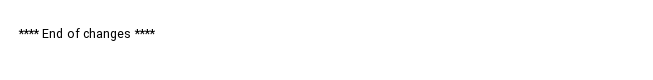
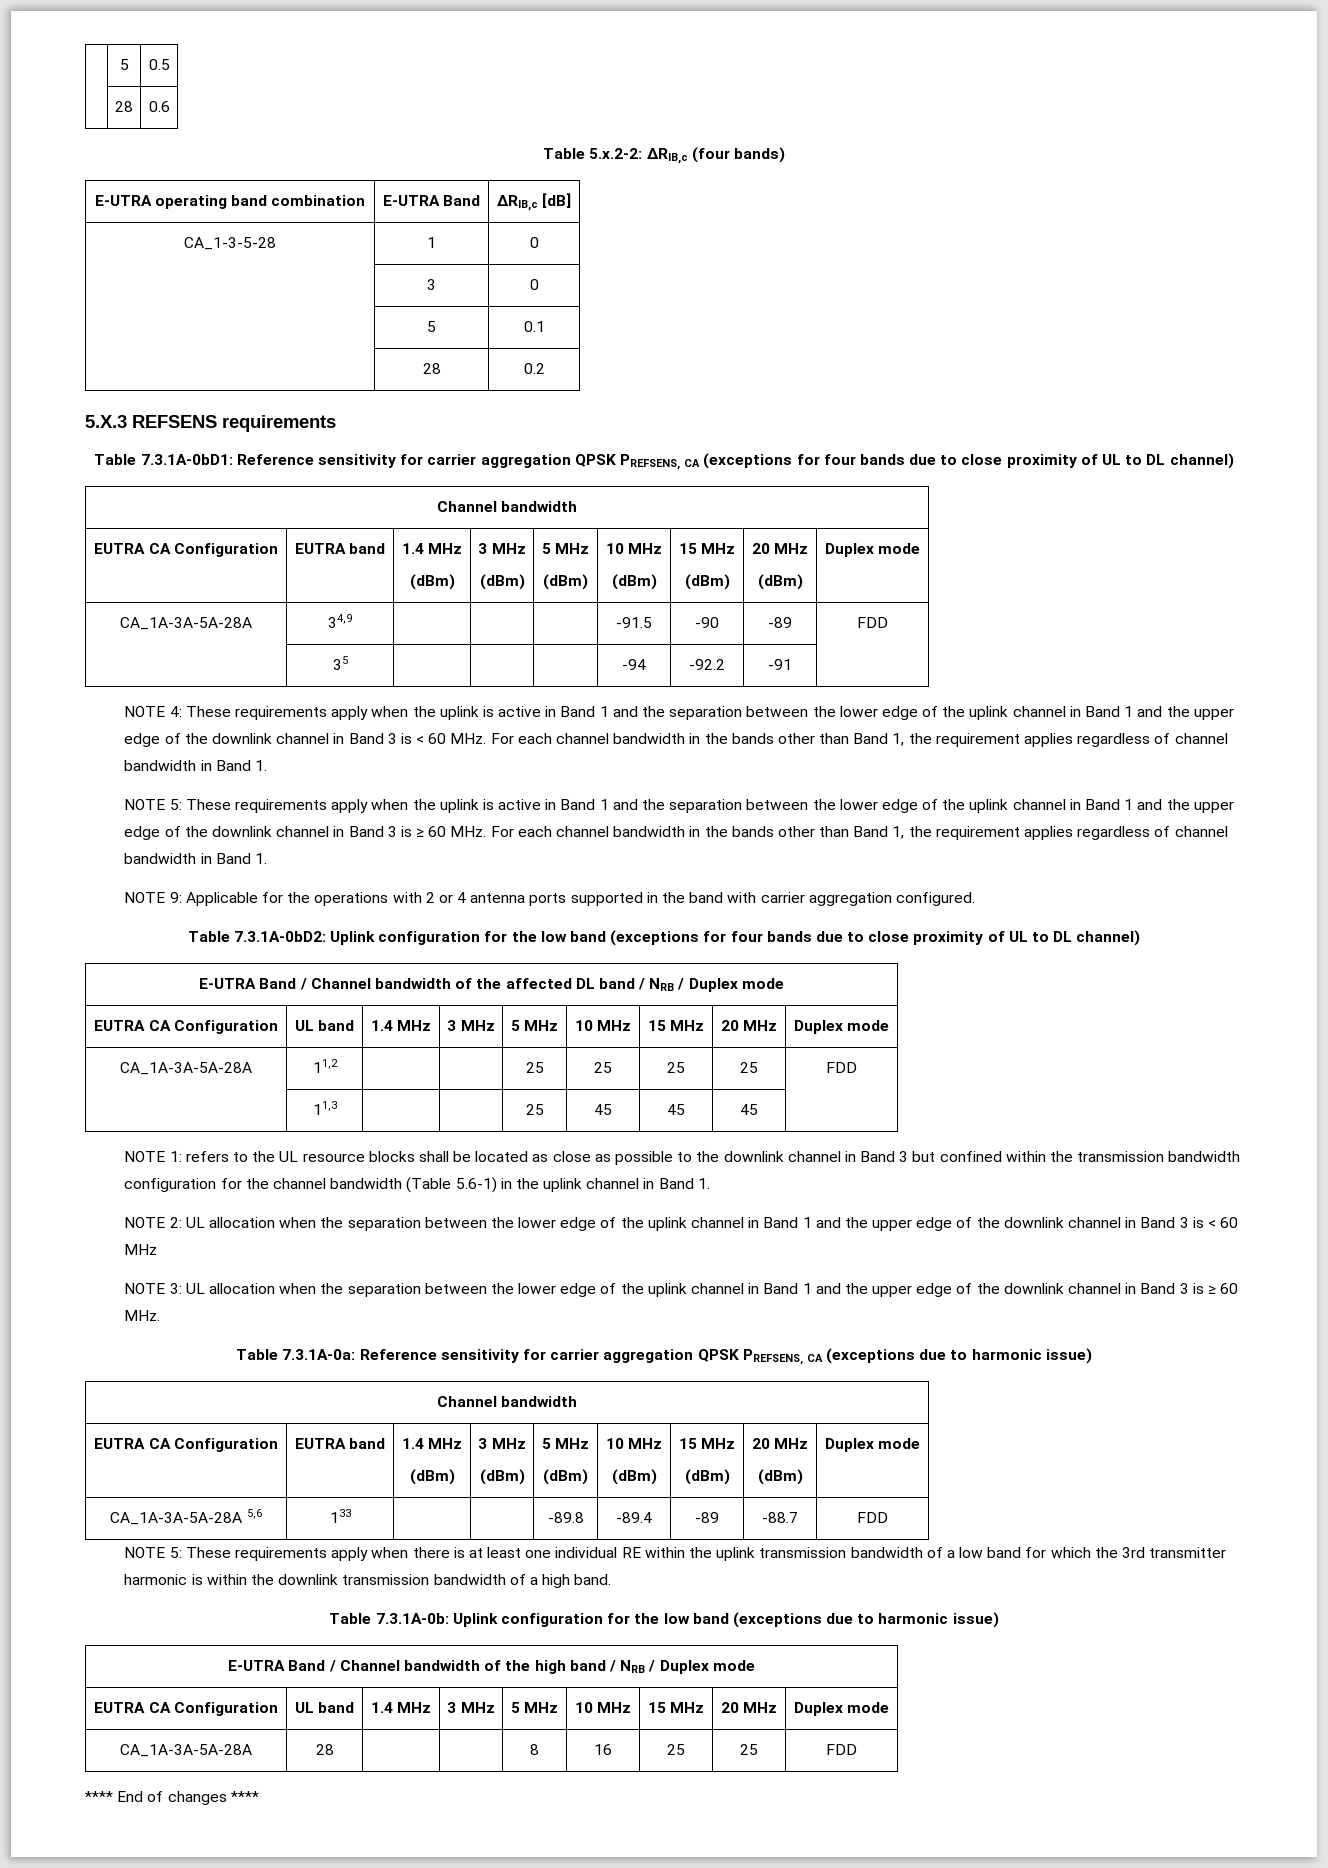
(18, 33) none -> [119,59,129,70] [148,59,170,70] [115,101,133,112] [148,101,170,112] [543,147,785,164] [94,195,366,209] [382,195,481,206] [496,193,572,211] [184,237,276,250] [427,237,436,248] [529,237,539,248] [427,279,436,290] [529,279,539,290] [427,321,436,332] [523,321,545,332] [422,363,441,374] [523,363,545,374] [85,415,336,432] [94,453,1234,470] [436,501,578,512] [94,543,278,557] [294,543,386,554] [401,543,463,554] [409,574,455,590] [478,543,526,554] [479,574,525,590] [541,543,590,554] [543,574,588,590] [605,543,663,554] [611,574,657,590] [678,543,736,554] [684,574,730,590] [751,543,809,554] [757,574,803,590] [824,543,921,557] [120,617,252,630] [328,614,352,628] [616,617,652,628] [695,617,719,628] [768,617,792,628] [857,617,888,628] [332,656,348,670] [622,659,646,670] [689,659,725,670] [768,659,792,670] [124,706,1234,720] [124,733,1228,747] [124,760,267,771] [124,799,1234,813] [124,826,1228,840] [124,853,267,864] [124,892,975,906] [187,930,1141,946] [199,978,784,992] [94,1020,278,1034] [294,1020,355,1031] [370,1020,432,1031] [447,1020,495,1031] [510,1020,559,1031] [574,1020,632,1031] [647,1020,705,1031] [720,1020,778,1031] [793,1020,890,1034] [120,1062,252,1075] [312,1059,338,1073] [525,1062,544,1073] [594,1062,612,1073] [667,1062,685,1073] [740,1062,758,1073] [826,1062,857,1073] [312,1101,337,1115] [525,1104,544,1115] [594,1104,612,1115] [667,1104,685,1115] [740,1104,758,1115] [124,1151,1241,1165] [124,1177,710,1193] [124,1217,1239,1231] [124,1244,158,1255] [124,1283,1239,1297] [124,1310,161,1321] [236,1348,1092,1365] [436,1396,578,1407] [94,1438,278,1452] [294,1438,386,1449] [401,1438,463,1449] [409,1469,455,1485] [478,1438,526,1449] [479,1469,525,1485] [541,1438,590,1449] [543,1469,588,1485] [605,1438,663,1449] [611,1469,657,1485] [678,1438,736,1449] [684,1469,730,1485] [751,1438,809,1449] [757,1469,803,1485] [824,1438,921,1452] [110,1509,262,1525] [329,1509,351,1523] [547,1512,584,1523] [616,1512,652,1523] [695,1512,719,1523] [762,1512,798,1523] [857,1512,888,1523] [124,1547,1227,1561] [124,1574,612,1588] [329,1612,999,1628] [228,1660,755,1674] [94,1702,278,1716] [294,1702,355,1713] [370,1702,432,1713] [447,1702,495,1713] [510,1702,559,1713] [574,1702,632,1713] [647,1702,705,1713] [720,1702,778,1713] [793,1702,890,1716] [120,1744,252,1757] [315,1744,334,1755] [530,1744,539,1755] [594,1744,612,1755] [667,1744,685,1755] [740,1744,758,1755] [826,1744,857,1755] | 5 | 0.5 // | 28 | 0.6 // Table 5.x.2-2: ΔRIB,c (four bands) // E-UTRA operating band combination | E-UTRA Band | ΔRIB,c [dB] // CA_1-3-5-28 | 1 | 0 // | 3 | 0 // | 5 | 0.1 // | 28 | 0.2 // 5.X.3 REFSENS requirements // Table 7.3.1A-0bD1: Reference sensitivity for carrier aggregation QPSK PREFSENS, CA (exceptions for four bands due to close proximity of UL to DL channel) // Channel bandwidth // EUTRA CA Configuration | EUTRA band | 1.4 MHz // (dBm) | 3 MHz // (dBm) | 5 MHz // (dBm) | 10 MHz // (dBm) | 15 MHz // (dBm) | 20 MHz // (dBm) | Duplex mode // CA_1A-3A-5A-28A | 34,9 | | | | -91.5 | -90 | -89 | FDD // | 35 | | | | -94 | -92.2 | -91 | // NOTE 4: These requirements apply when the uplink is active in Band 1 and the separation between the lower edge of the uplink channel in Band 1 and the upper edge of the downlink channel in Band 3 is < 60 MHz. For each channel bandwidth in the bands other than Band 1, the requirement applies regardless of channel bandwidth in Band 1. // NOTE 5: These requirements apply when the uplink is active in Band 1 and the separation between the lower edge of the uplink channel in Band 1 and the upper edge of the downlink channel in Band 3 is ≥ 60 MHz. For each channel bandwidth in the bands other than Band 1, the requirement applies regardless of channel bandwidth in Band 1. // NOTE 9: Applicable for the operations with 2 or 4 antenna ports supported in the band with carrier aggregation configured. // Table 7.3.1A-0bD2: Uplink configuration for the low band (exceptions for four bands due to close proximity of UL to DL channel) // E-UTRA Band / Channel bandwidth of the affected DL band / NRB / Duplex mode // EUTRA CA Configuration | UL band | 1.4 MHz | 3 MHz | 5 MHz | 10 MHz | 15 MHz | 20 MHz | Duplex mode // CA_1A-3A-5A-28A | 11,2 | | | 25 | 25 | 25 | 25 | FDD // | 11,3 | | | 25 | 45 | 45 | 45 | // NOTE 1: refers to the UL resource blocks shall be located as close as possible to the downlink channel in Band 3 but confined within the transmission bandwidth configuration for the channel bandwidth (Table 5.6-1) in the uplink channel in Band 1. // NOTE 2: UL allocation when the separation between the lower edge of the uplink channel in Band 1 and the upper edge of the downlink channel in Band 3 is < 60 MHz // NOTE 3: UL allocation when the separation between the lower edge of the uplink channel in Band 1 and the upper edge of the downlink channel in Band 3 is ≥ 60 MHz. // Table 7.3.1A-0a: Reference sensitivity for carrier aggregation QPSK PREFSENS, CA (exceptions due to harmonic issue) // Channel bandwidth // EUTRA CA Configuration | EUTRA band | 1.4 MHz // (dBm) | 3 MHz // (dBm) | 5 MHz // (dBm) | 10 MHz // (dBm) | 15 MHz // (dBm) | 20 MHz // (dBm) | Duplex mode // CA_1A-3A-5A-28A 5,6 | 133 | | | -89.8 | -89.4 | -89 | -88.7 | FDD // NOTE 5: These requirements apply when there is at least one individual RE within the uplink transmission bandwidth of a low band for which the 3rd transmitter harmonic is within the downlink transmission bandwidth of a high band. // Table 7.3.1A-0b: Uplink configuration for the low band (exceptions due to harmonic issue) // E-UTRA Band / Channel bandwidth of the high band / NRB / Duplex mode // EUTRA CA Configuration | UL band | 1.4 MHz | 3 MHz | 5 MHz | 10 MHz | 15 MHz | 20 MHz | Duplex mode // CA_1A-3A-5A-28A | 28 | | | 8 | 16 | 25 | 25 | FDD //

